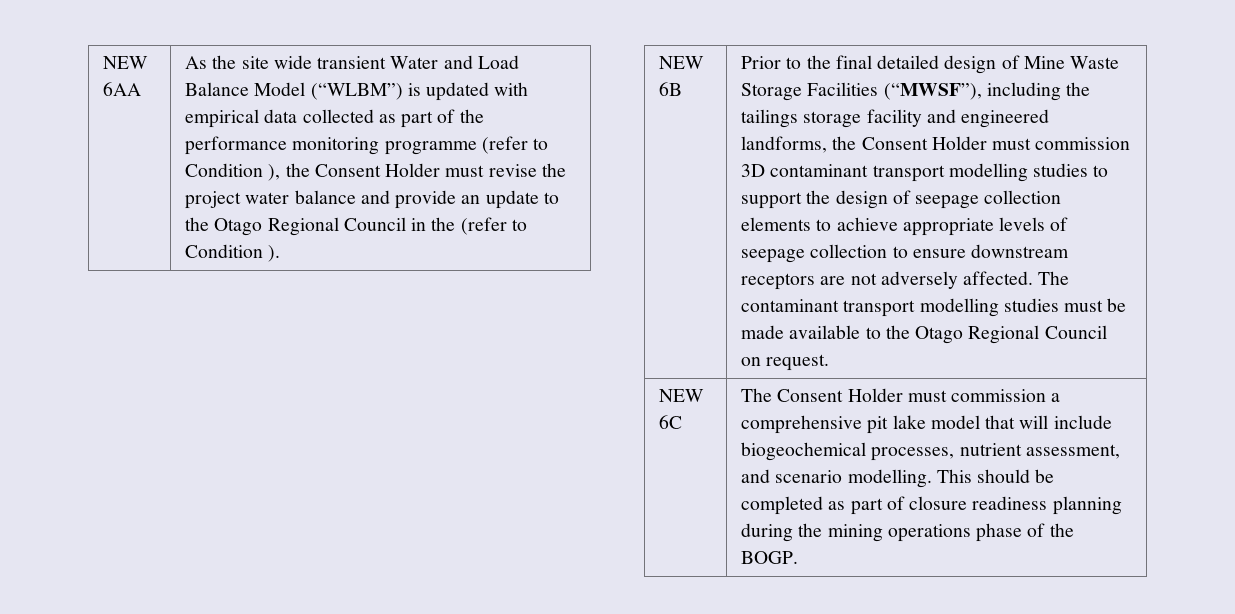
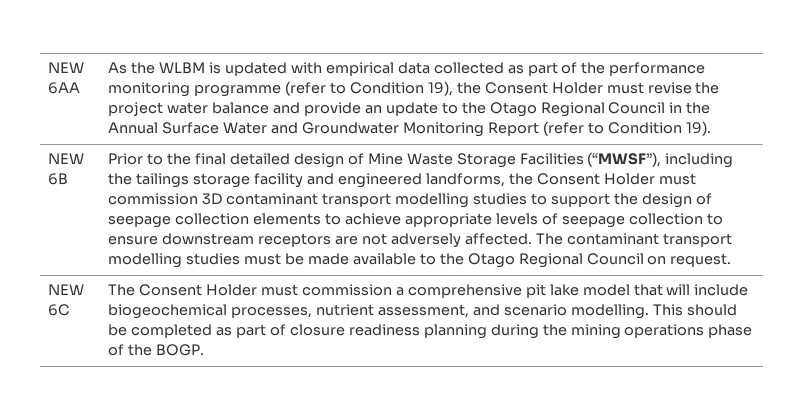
[241,55,519,69] [185,82,403,100] site wide transient Water and Load Balance Model (“WLBM”) -> [159,62,206,74] WLBM
[268,164,281,181] ), -> [427,81,453,96] 19),
[460,217,527,235] [185,244,281,262] (refer to Condition ). -> [108,121,711,137] Annual Surface Water and Groundwater Monitoring Report (refer to Condition 19).

